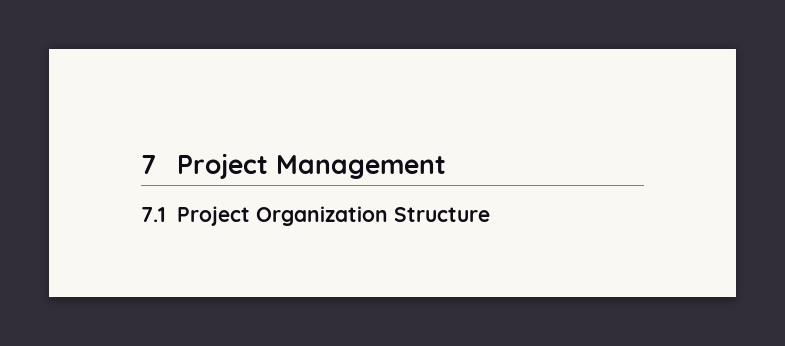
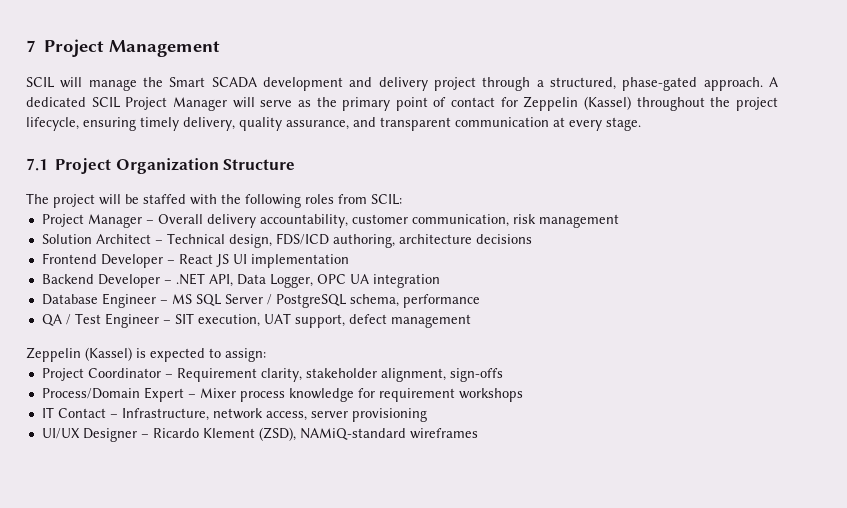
[141,206,491,226] 7.1 Project Organization Structure -> [26,77,778,91] [26,96,778,111] [26,117,641,131] [26,158,296,174] [26,193,402,208] [41,214,619,228] [41,233,532,248] [41,253,349,268] [41,273,440,288] [41,293,480,308] [41,313,471,328] [26,347,266,362] [41,368,503,382] [41,387,523,402] [41,407,427,422] [41,427,478,442] SCIL will manage the Smart SCADA development and delivery project through a structured, phase-gated approach. A dedicated SCIL Project Manager will serve as the primary point of contact for Zeppelin (Kassel) throughout the project lifecycle, ensuring timely delivery, quality assurance, and transparent communication at every stage. // 7.1 Project Organization Structure // The project will be staffed with the following roles from SCIL: // Project Manager – Overall delivery accountability, customer communication, risk management // Solution Architect – Technical design, FDS/ICD authoring, architecture decisions // Frontend Developer – React JS UI implementation // Backend Developer – .NET API, Data Logger, OPC UA integration // Database Engineer – MS SQL Server / PostgreSQL schema, performance // QA / Test Engineer – SIT execution, UAT support, defect management // Zeppelin (Kassel) is expected to assign: // Project Coordinator – Requirement clarity, stakeholder alignment, sign-offs // Process/Domain Expert – Mixer process knowledge for requirement workshops // IT Contact – Infrastructure, network access, server provisioning // UI/UX Designer – Ricardo Klement (ZSD), NAMiQ-standard wireframes

